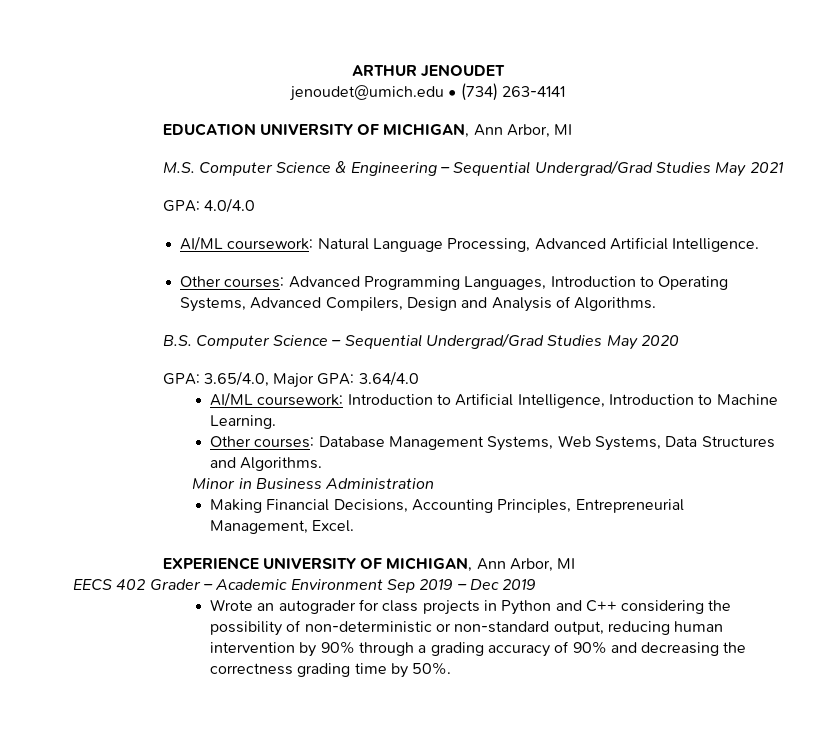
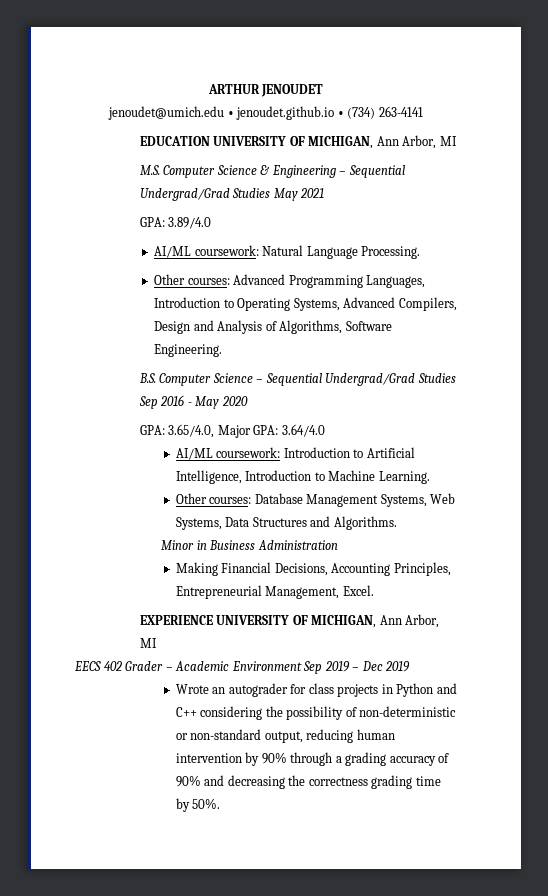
(457, 93) none -> [236,106,344,120] jenoudet.github.io •
[203,198,255,213] 4.0/4.0 -> [168,217,212,229] 3.89/4.0
[447,237,760,252] Processing, Advanced Artificial Intelligence. -> [361,246,421,259] Processing.
[574,297,657,311] Algorithms. -> [279,320,392,334] [154,344,223,357] Algorithms, Software Engineering.
(603, 340) none -> [138,395,192,409] Sep 2016 -

